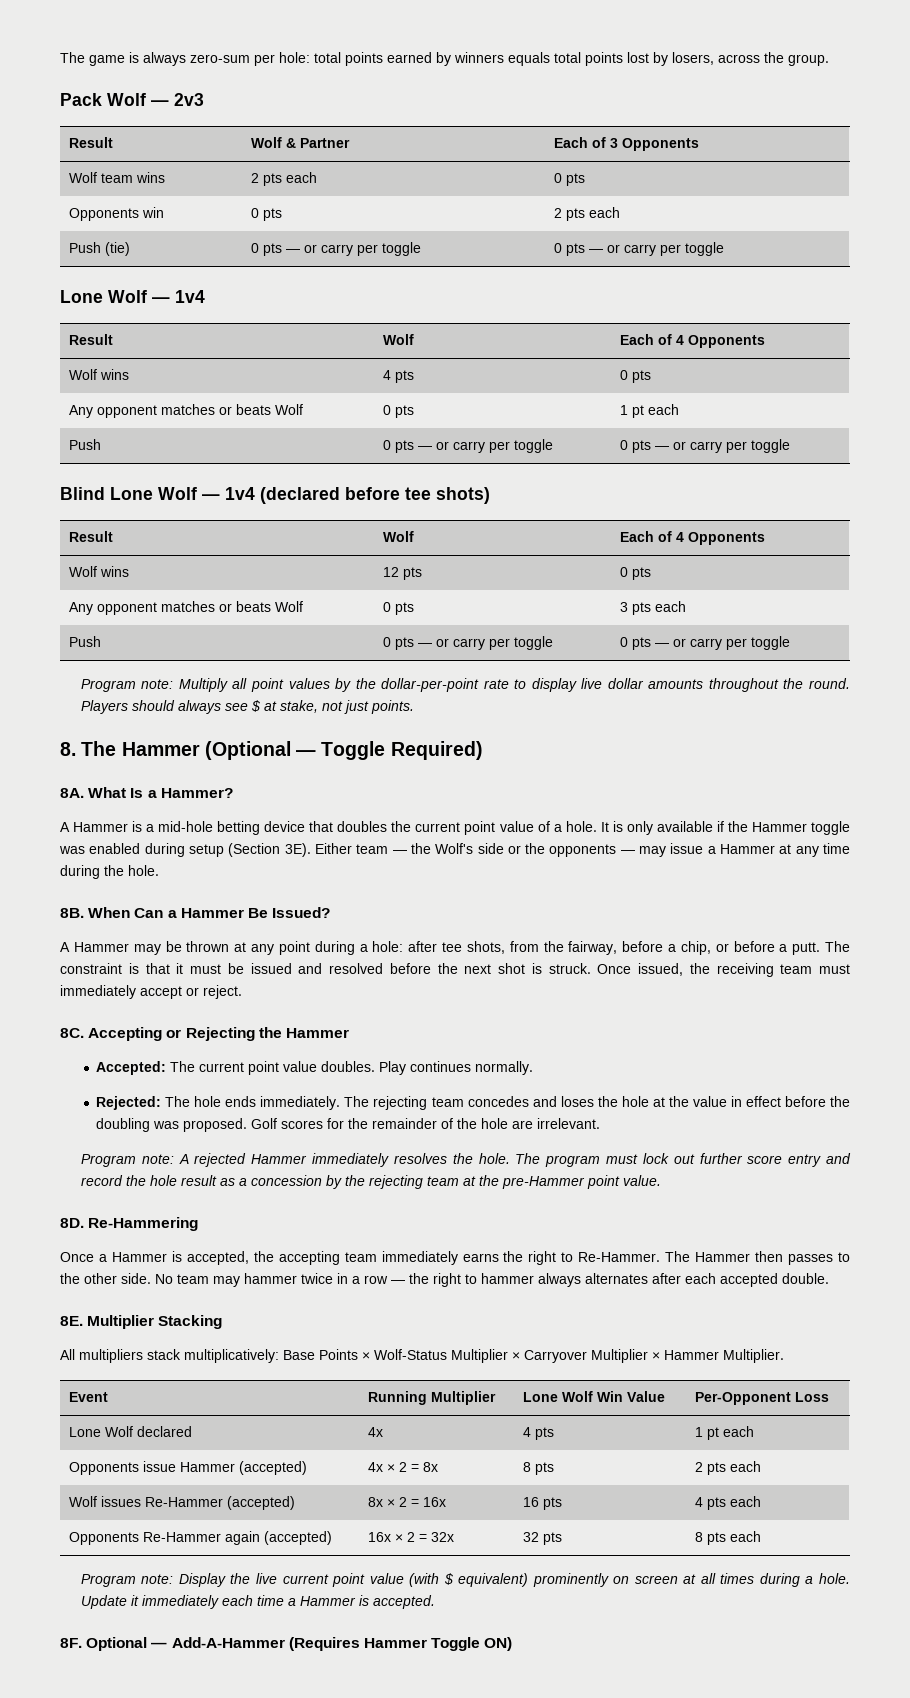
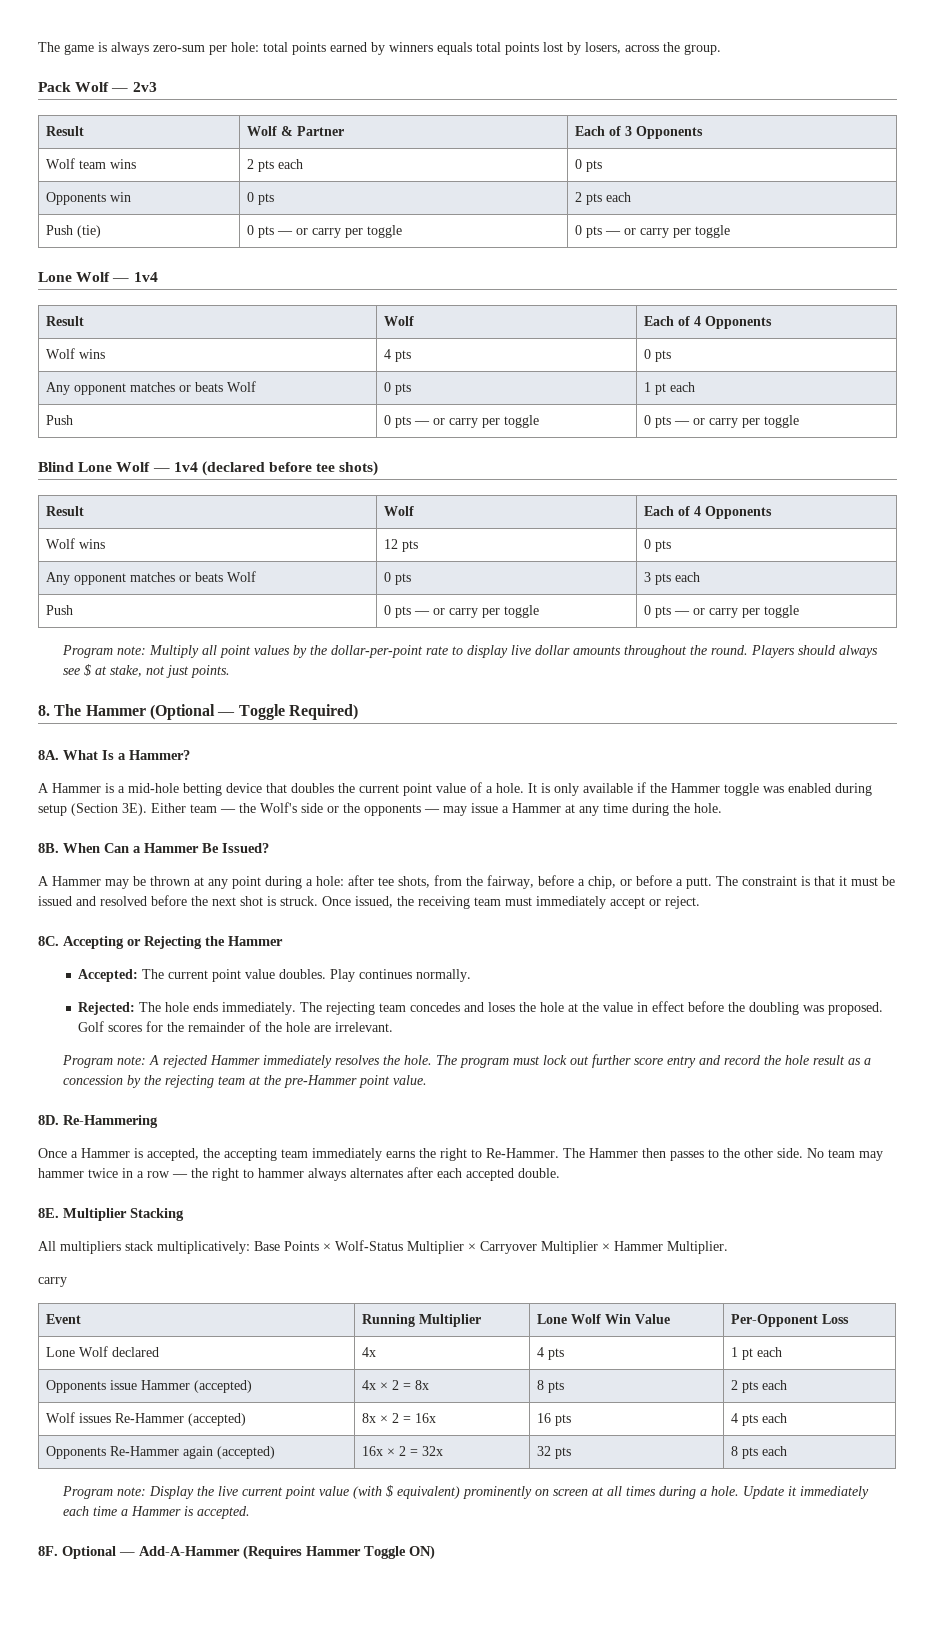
(784, 1356) none -> [38,1277,67,1287] // carry

